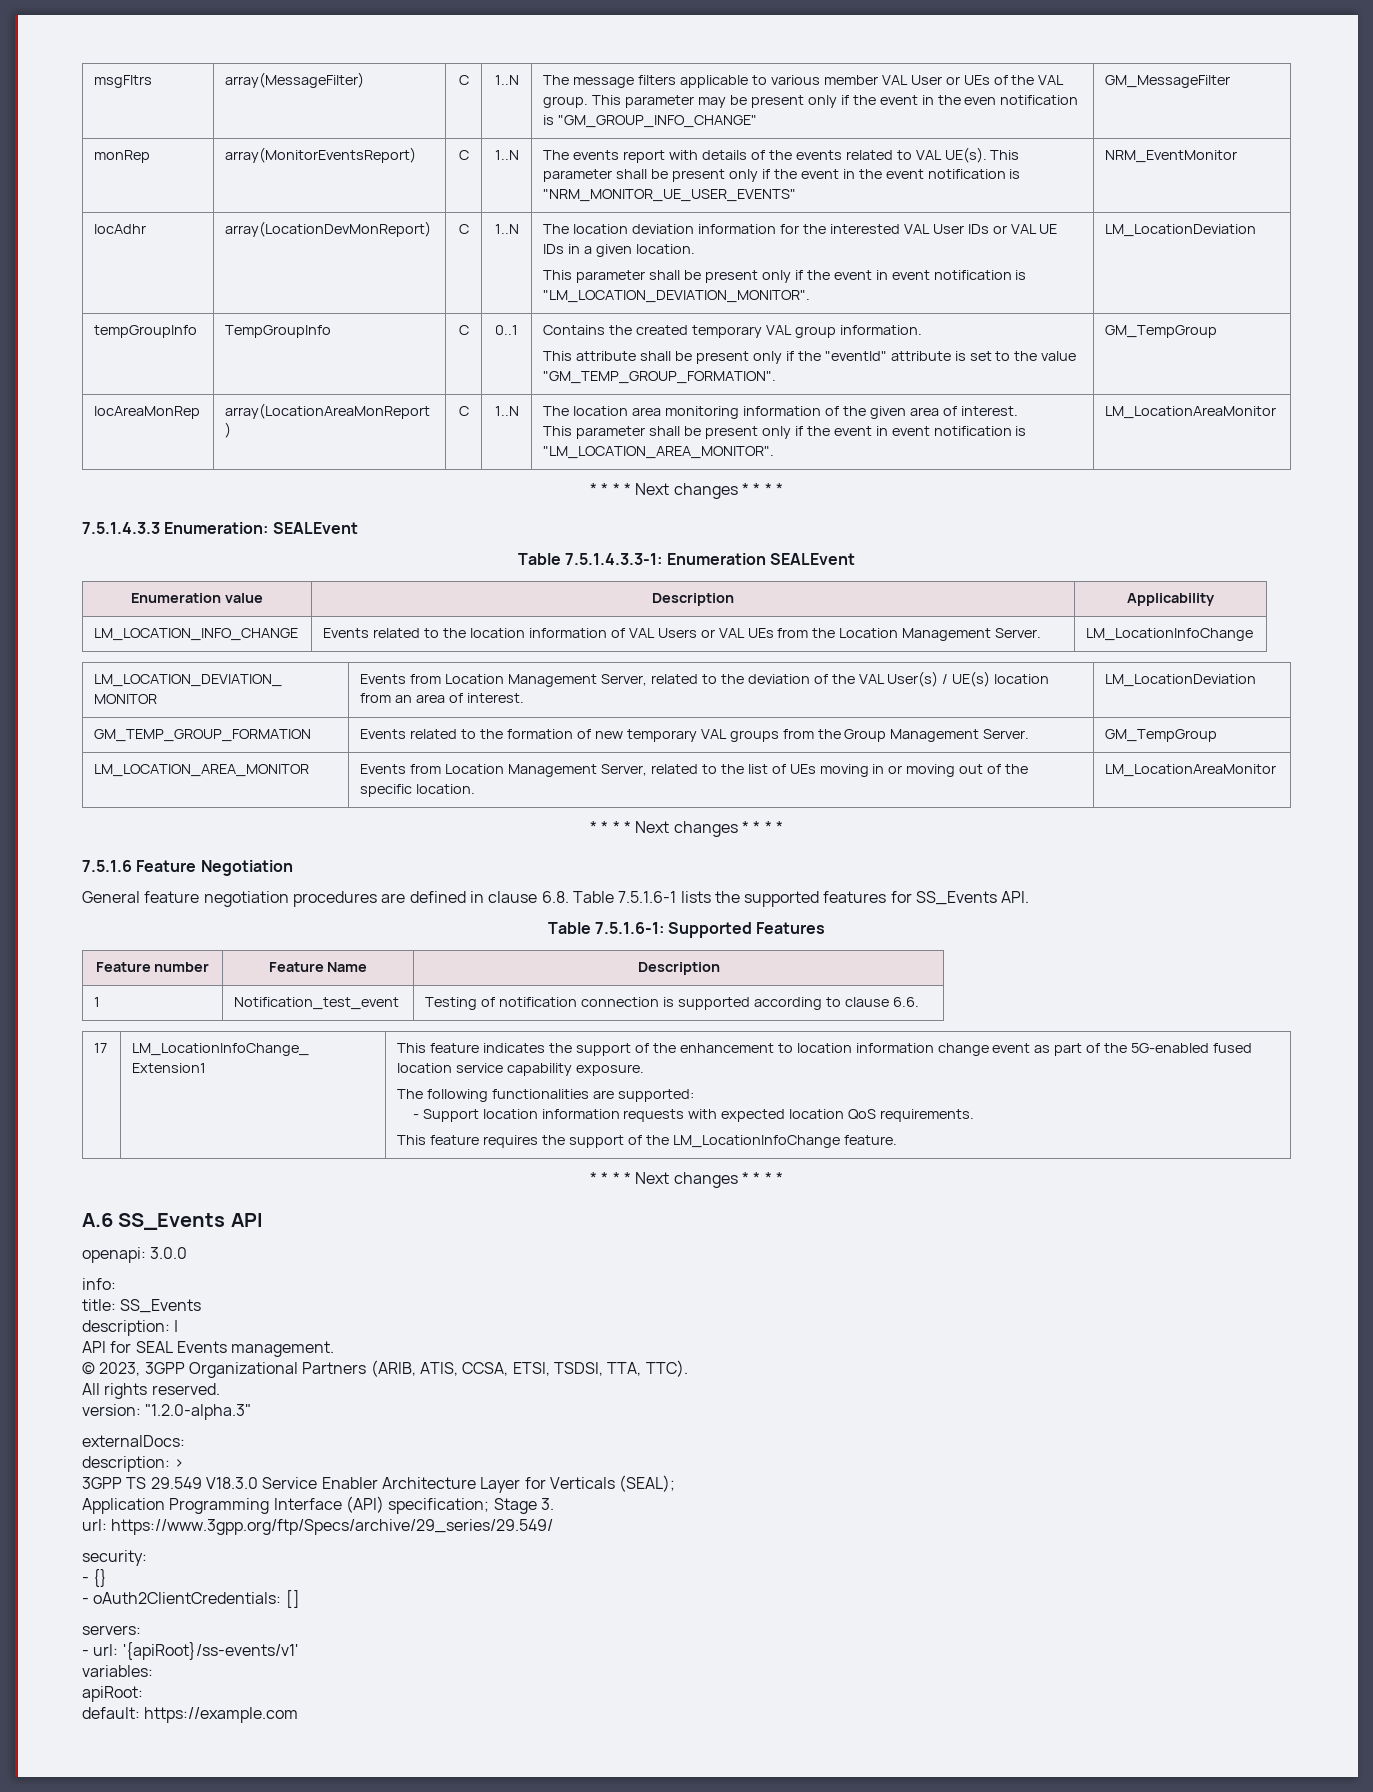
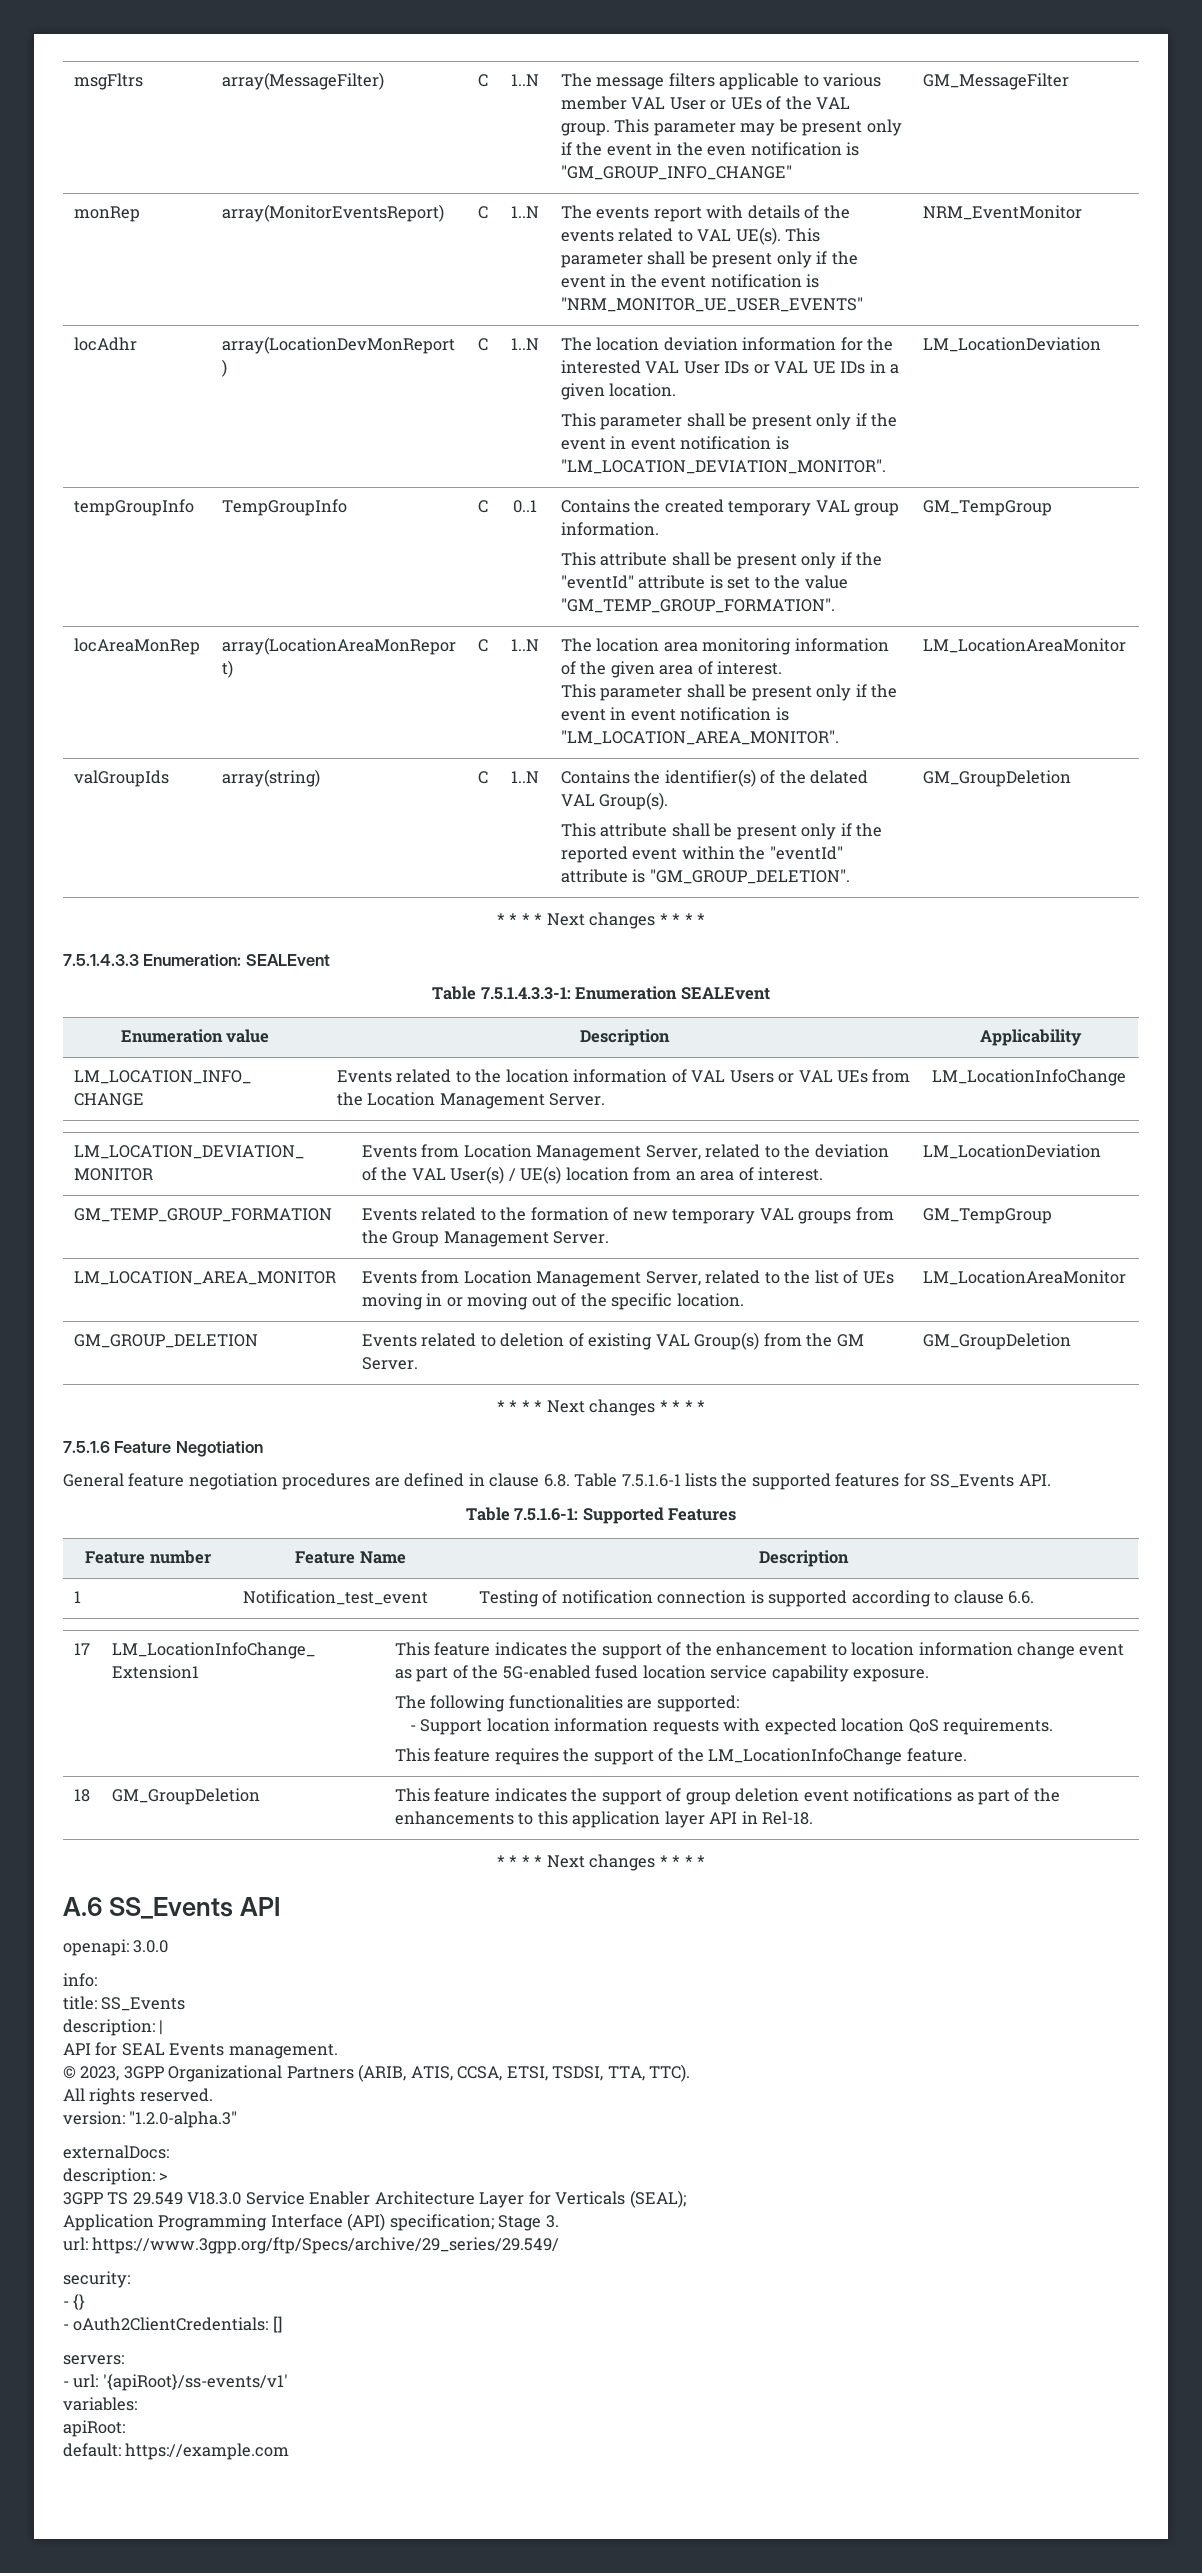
(1277, 412) none -> [73,770,169,787] [221,769,320,787] [478,771,488,784] [511,771,539,783] [560,769,869,787] [560,792,669,810] [560,823,883,840] [560,846,843,863] [560,869,850,884] [922,770,1071,787] // valGroupIds | array(string) | C | 1..N | Contains the identifier(s) of the delated VAL Group(s). // This attribute shall be present only if the reported event within the "eventId" attribute is "GM_GROUP_DELETION". | GM_GroupDeletion
(1277, 770) none -> [73,1334,258,1348] [361,1332,864,1350] [361,1357,418,1370] [922,1333,1071,1350] // GM_GROUP_DELETION | Events related to deletion of existing VAL Group(s) from the GM Server. | GM_GroupDeletion
(897, 1140) none -> [73,1789,90,1802] [111,1788,260,1805] [394,1788,1060,1805] [394,1811,814,1828] // 18 | GM_GroupDeletion | This feature indicates the support of group deletion event notifications as part of the enhancements to this application layer API in Rel-18.

